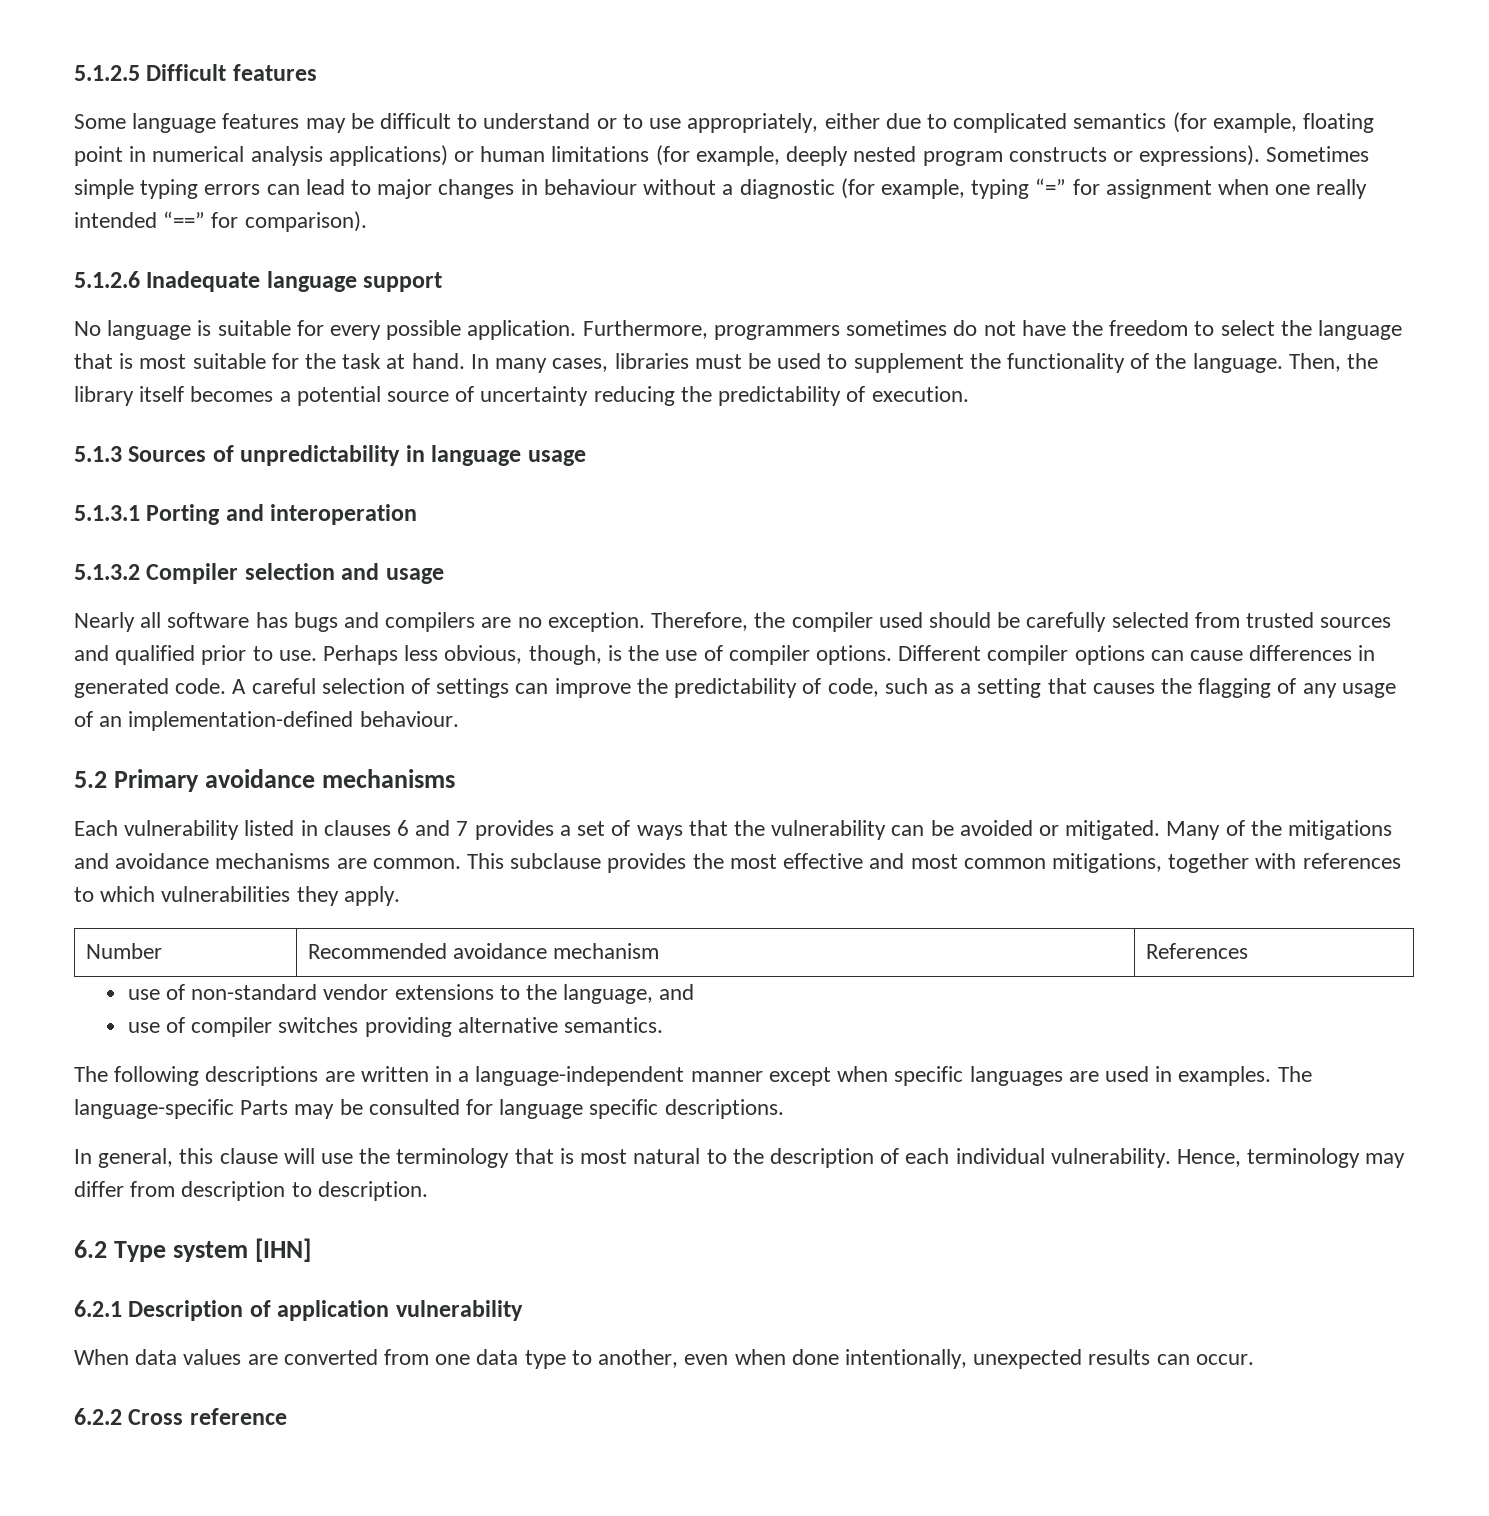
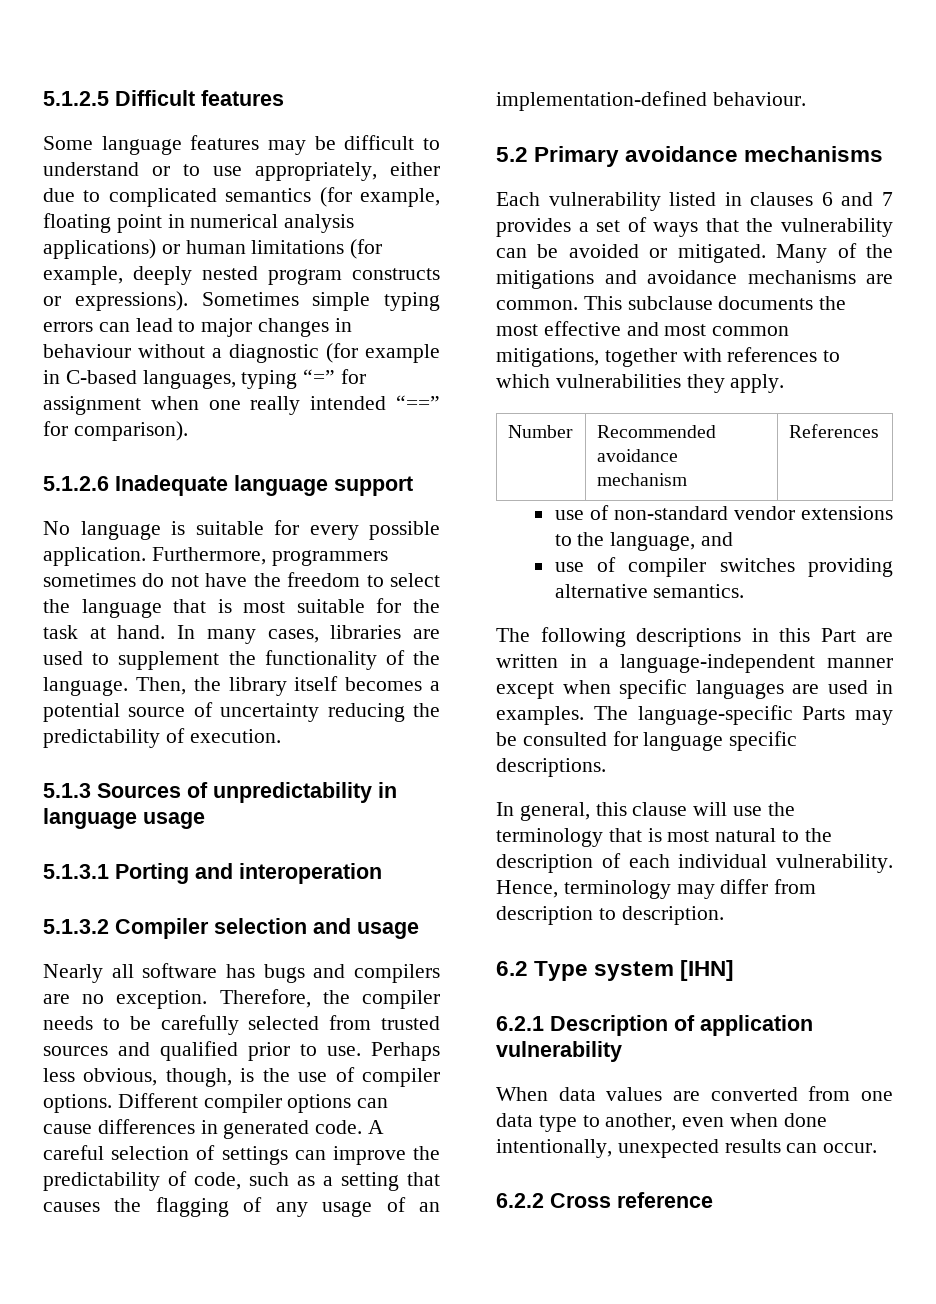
[880,179,965,199] example, -> [365,344,440,363] [43,370,236,389] example in C-based languages,
[694,353,771,369] must be -> [413,629,440,639] are
[878,612,991,628] used should -> [43,1016,120,1030] needs to
[607,853,687,873] provides -> [718,296,814,310] documents
(319, 1076) none -> [751,628,856,642] in this Part

